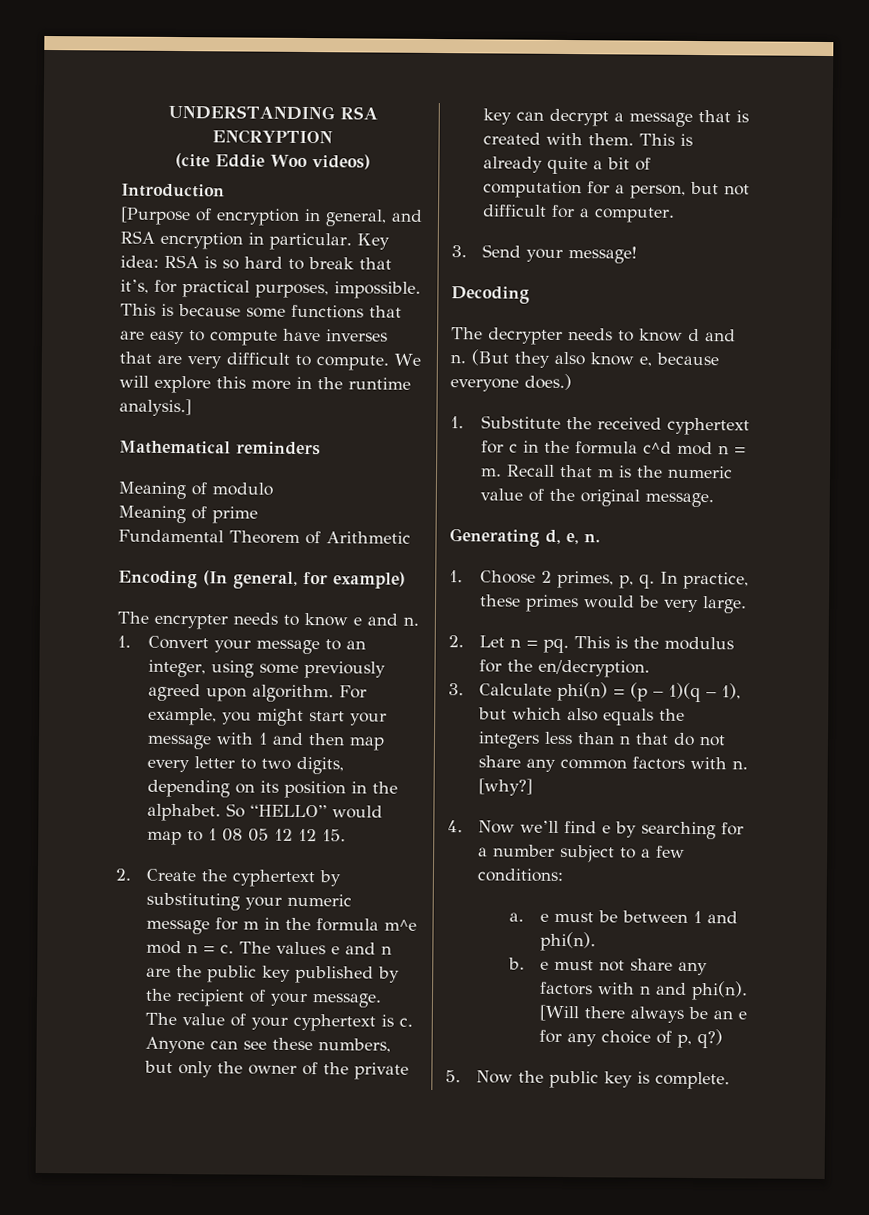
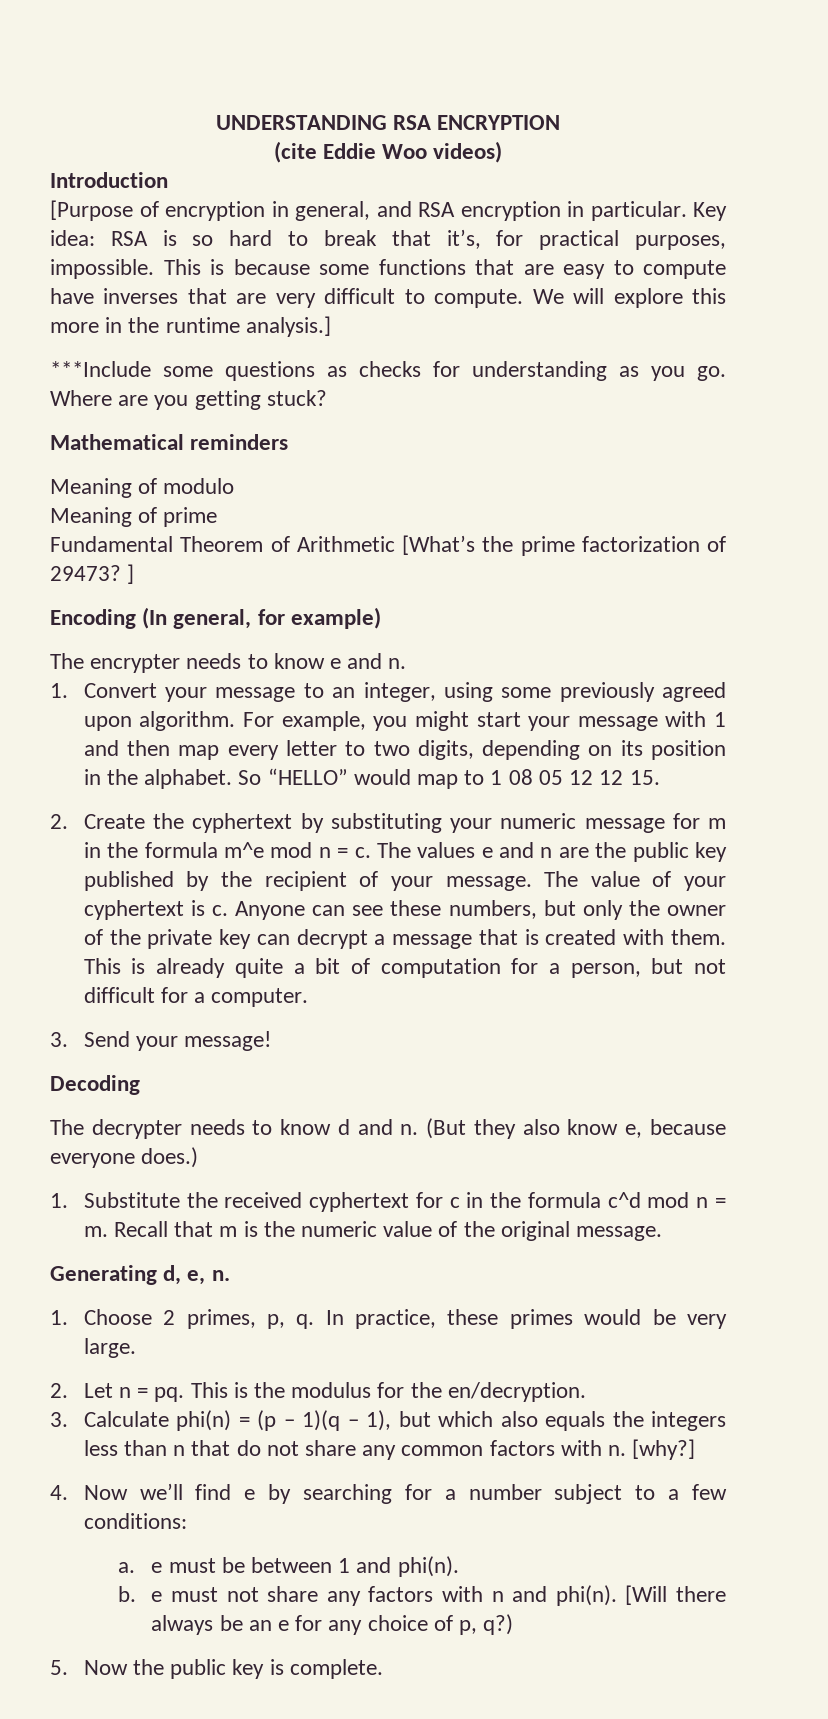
(192, 407) none -> [50,361,726,381] [50,390,327,410] // ***Include some questions as checks for understanding as you go. Where are you getting stuck?
(411, 537) none -> [402,535,726,556] [50,564,135,584] [What’s the prime factorization of 29473? ]

